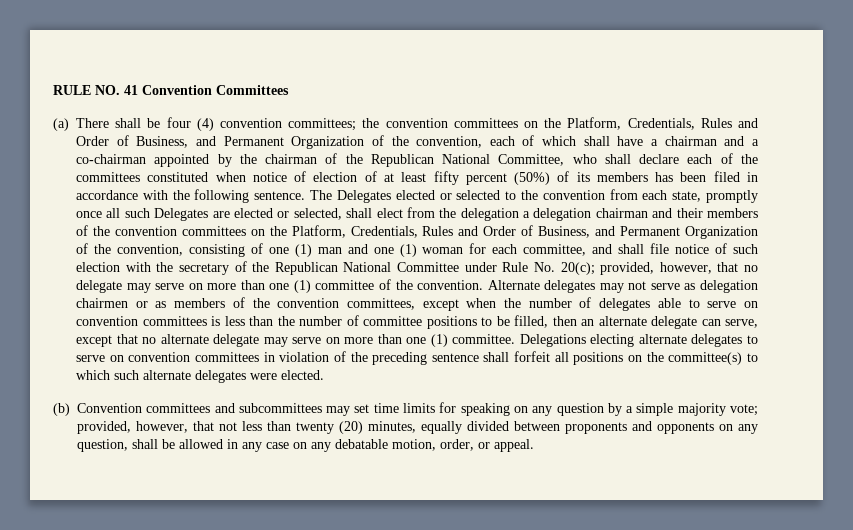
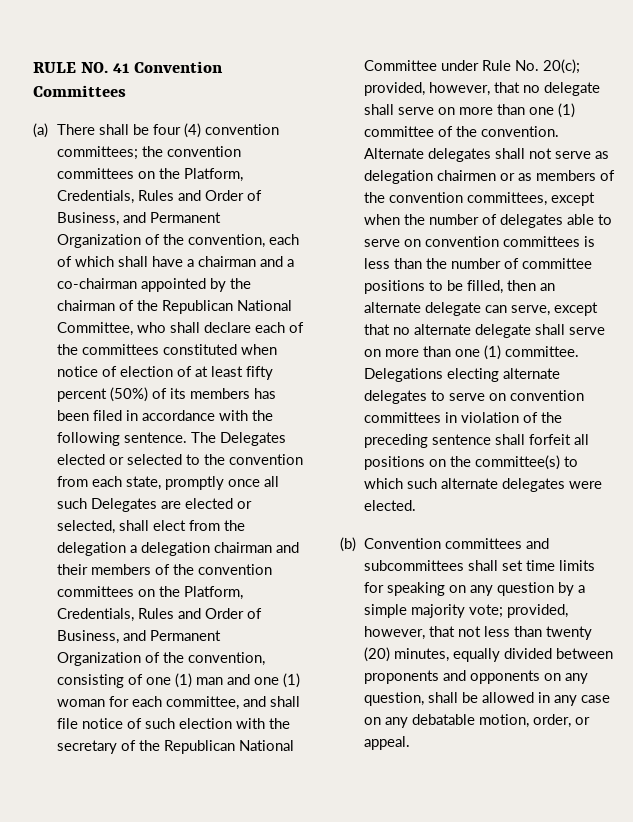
[126,283,151,293] may -> [363,104,394,115] shall
[599,283,624,293] may -> [494,148,525,159] shall
[263,337,288,347] may -> [534,324,565,335] shall
[326,406,351,416] may -> [467,560,498,571] shall

